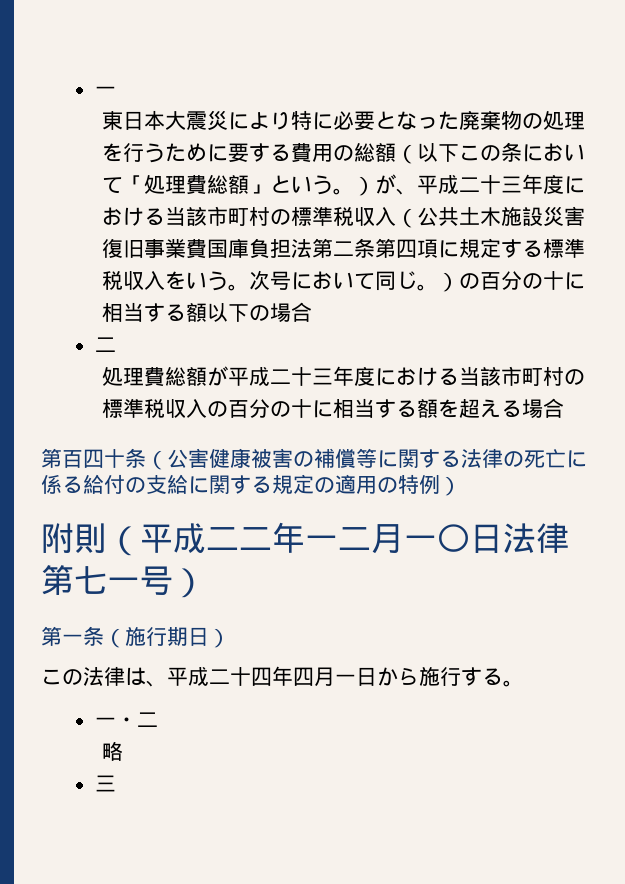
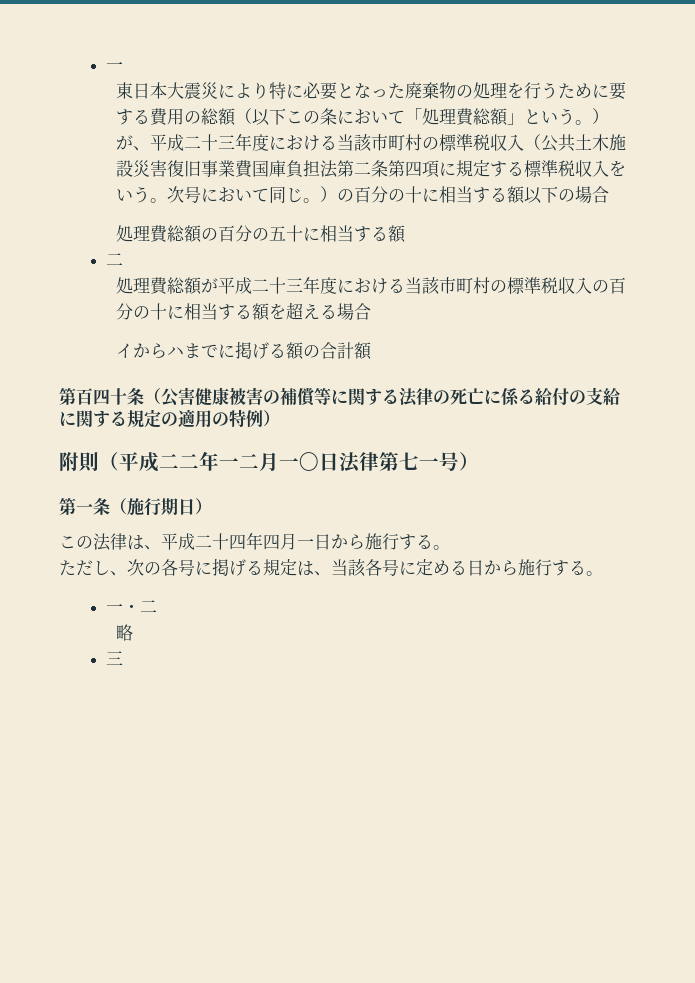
(312, 312) none -> [116,225,407,243] // 処理費総額の百分の五十に相当する額
(564, 408) none -> [116,341,373,360] // イからハまでに掲げる額の合計額
(524, 683) none -> [59,558,603,577] // ただし、次の各号に掲げる規定は、当該各号に定める日から施行する。

